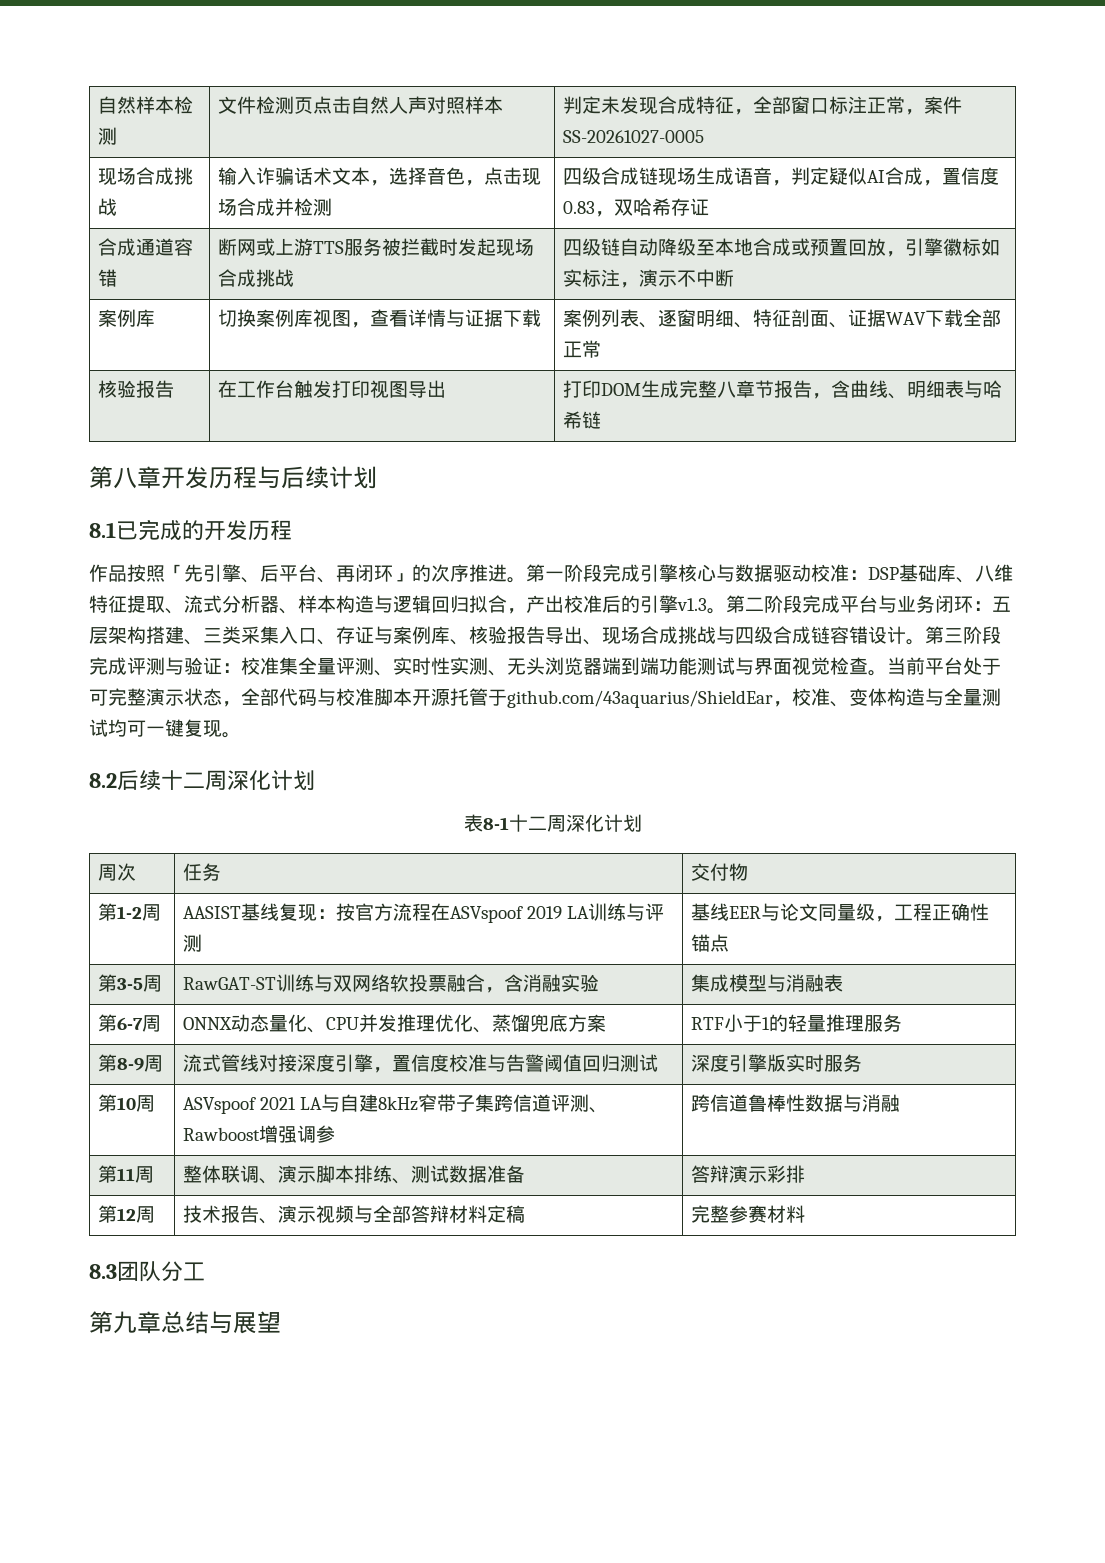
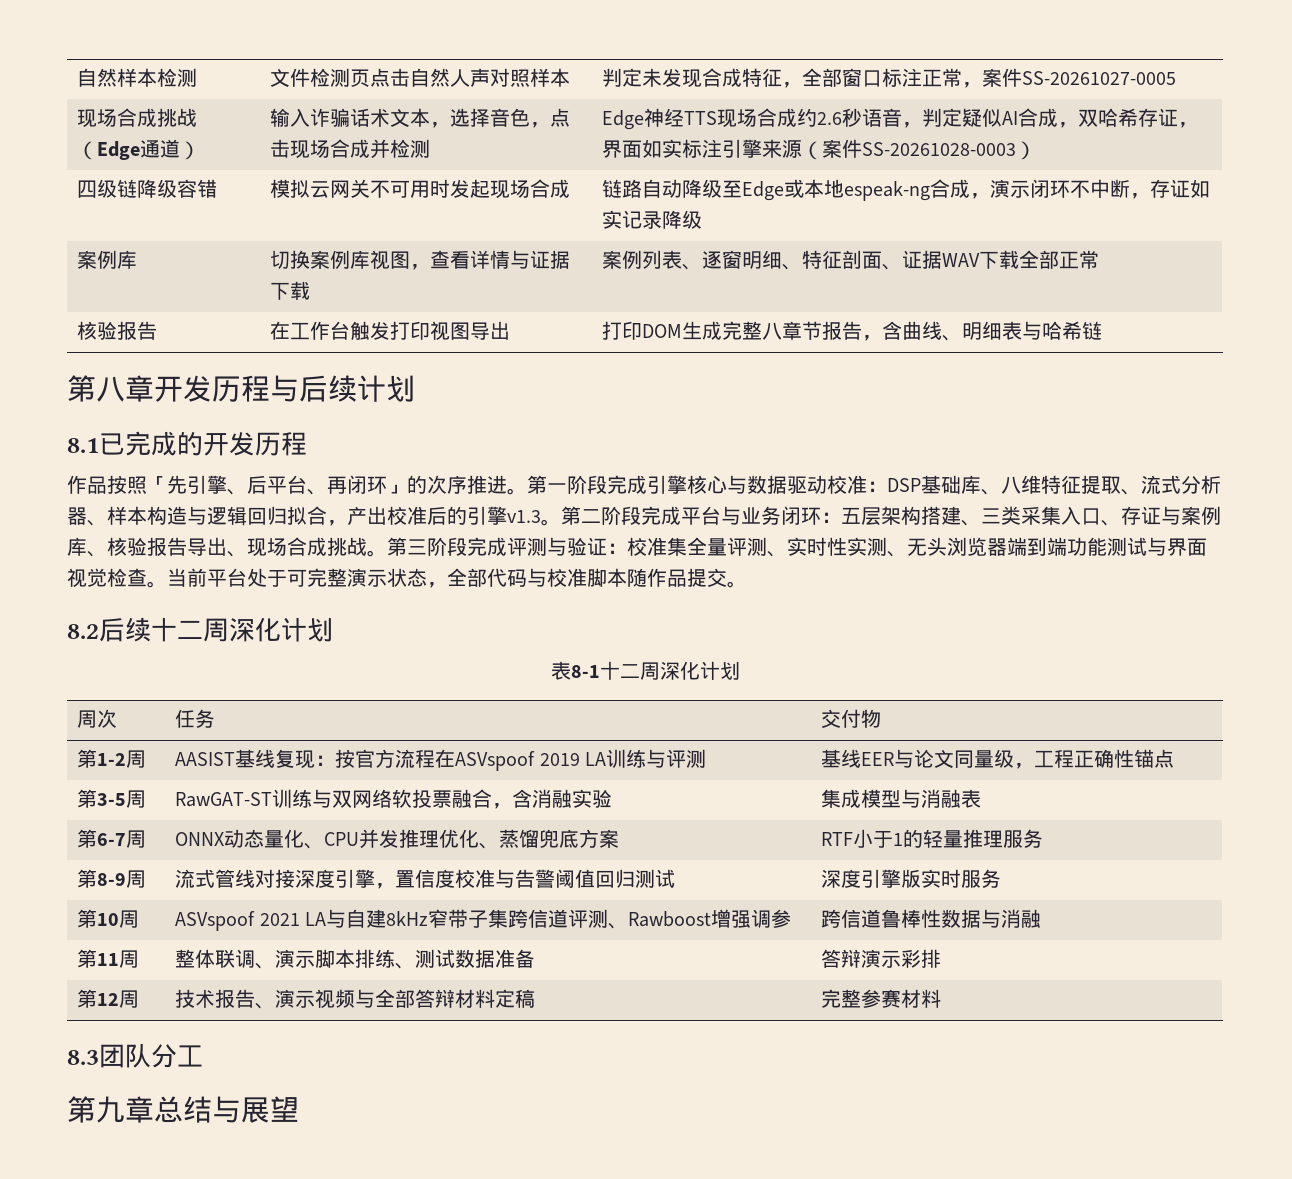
(117, 207) none -> [77,139,201,160] （Edge通道）
[562,167,734,185] 四级合成链现场生成 -> [602,108,863,130] Edge神经TTS现场合成约2.6秒
[941,167,999,185] [562,201,614,217] 置信度0.83， -> (1079, 125) none
[97,238,193,256] [97,269,117,287] [217,238,534,256] [217,269,294,287] [562,238,1000,257] [562,269,734,288] // 合成通道容错 | 断网或上游TTS服务被拦截时发起现场合成挑战 | 四级链自动降级至本地合成或预置回放，引擎徽标如实标注，演示不中断 -> [1178,122,1199,128] [602,139,1037,160] [77,179,218,198] [270,179,571,199] [602,179,1211,201] [602,210,703,229] ，界面如实标注引擎来源（案件SS-20261028-0003） // 四级链降级容错 | 模拟云网关不可用时发起现场合成 | 链路自动降级至Edge或本地espeak-ng合成，演示闭环不中断，存证如实记录降级
[716,626,906,644] 与四级合成链容错设计 -> (367, 546) none
[412,688,1001,708] [89,719,222,737] 开源托管于github.com/43aquarius/ShieldEar，校准、变体构造与全量测试均可一键复现 -> [627,568,727,587] 随作品提交

